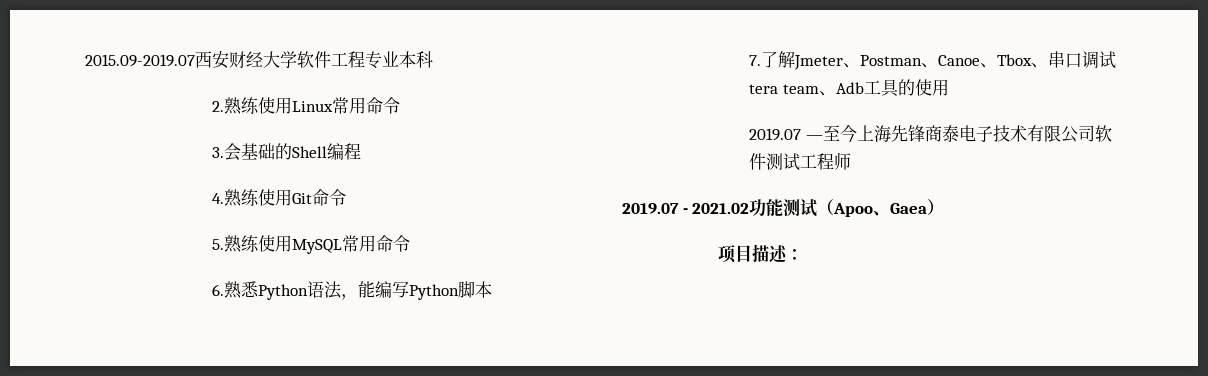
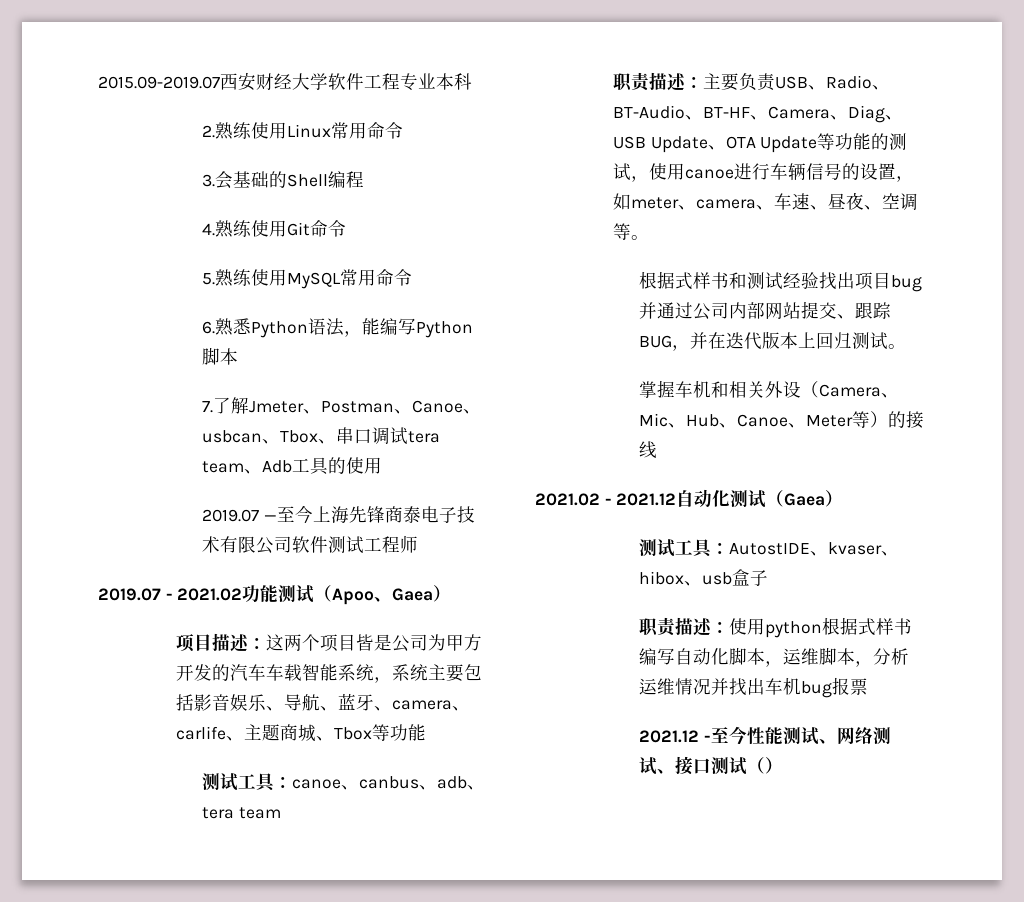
(998, 65) none -> [202,430,281,444] usbcan、
(803, 254) none -> [266,634,483,652] [176,664,483,683] [176,693,471,711] [176,724,427,742] [202,773,486,792] [202,807,281,819] [613,72,891,92] [613,105,904,123] [613,133,908,153] [613,163,915,182] [613,192,919,211] [613,223,650,240] [639,271,923,292] [639,301,892,320] [639,331,907,351] [639,380,900,398] [639,411,925,429] [639,441,658,459] [535,489,844,508] [639,539,900,558] [639,569,769,586] [639,617,913,638] [639,647,910,667] [639,677,869,698] [639,726,891,745] [639,756,784,775] 这两个项目皆是公司为甲方开发的汽车车载智能系统，系统主要包括影音娱乐、导航、蓝牙、camera、carlife、主题商城、Tbox等功能 // 测试工具：canoe、canbus、adb、tera team // 职责描述：主要负责USB、Radio、BT-Audio、BT-HF、Camera、Diag、USB Update、OTA Update等功能的测试，使用canoe进行车辆信号的设置，如meter、camera、车速、昼夜、空调等。 // 根据式样书和测试经验找出项目bug并通过公司内部网站提交、跟踪BUG，并在迭代版本上回归测试。 // 掌握车机和相关外设（Camera、Mic、Hub、Canoe、Meter等）的接线 // 2021.02 - 2021.12自动化测试（Gaea） // 测试工具：AutostIDE、kvaser、hibox、usb盒子 // 职责描述：使用python根据式样书编写自动化脚本，运维脚本，分析运维情况并找出车机bug报票 // 2021.12 -至今性能测试、网络测试、接口测试（）

